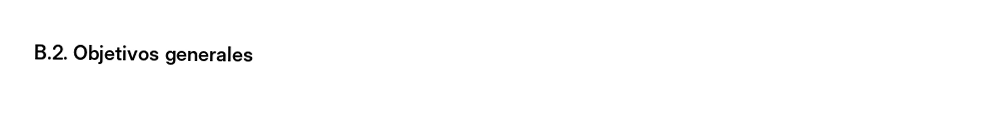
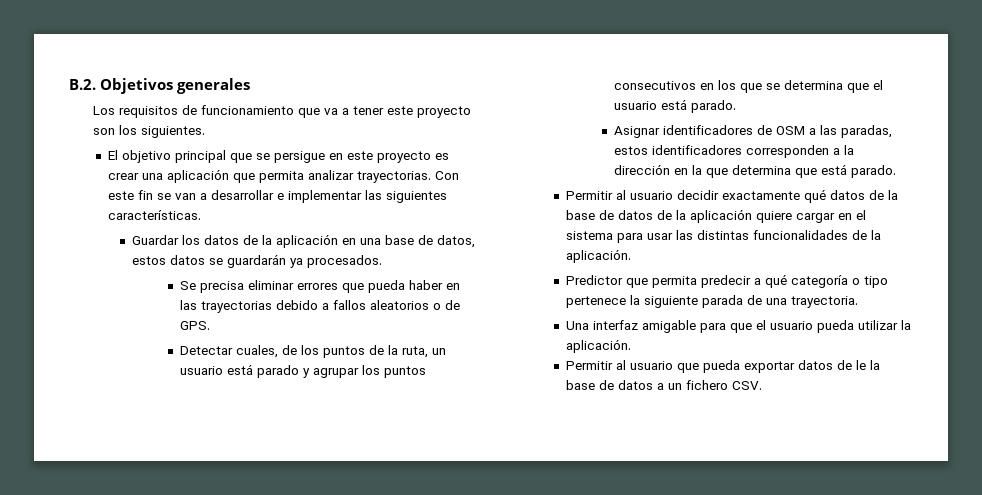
(254, 55) none -> [93,105,472,118] [93,125,206,138] [108,150,450,163] [108,169,460,183] [108,190,448,203] [108,210,202,220] [132,234,476,248] [132,254,383,268] [180,280,461,293] [180,300,461,313] [180,321,211,330] [180,345,447,358] [180,364,427,378] [614,80,884,93] [614,99,737,113] [614,125,893,138] [614,145,855,158] [614,164,897,178] [566,189,899,203] [566,209,867,223] [566,230,882,243] [566,249,632,263] [566,274,889,288] [566,295,859,308] [566,320,912,333] [566,339,632,353] [566,360,881,373] [566,380,763,390] // Los requisitos de funcionamiento que va a tener este proyecto son los siguientes. // El objetivo principal que se persigue en este proyecto es crear una aplicación que permita analizar trayectorias. Con este fin se van a desarrollar e implementar las siguientes características. // Guardar los datos de la aplicación en una base de datos, estos datos se guardarán ya procesados. // Se precisa eliminar errores que pueda haber en las trayectorias debido a fallos aleatorios o de GPS. // Detectar cuales, de los puntos de la ruta, un usuario está parado y agrupar los puntos consecutivos en los que se determina que el usuario está parado. // Asignar identificadores de OSM a las paradas, estos identificadores corresponden a la dirección en la que determina que está parado. // Permitir al usuario decidir exactamente qué datos de la base de datos de la aplicación quiere cargar en el sistema para usar las distintas funcionalidades de la aplicación. // Predictor que permita predecir a qué categoría o tipo pertenece la siguiente parada de una trayectoria. // Una interfaz amigable para que el usuario pueda utilizar la aplicación. // Permitir al usuario que pueda exportar datos de le la base de datos a un fichero CSV.

